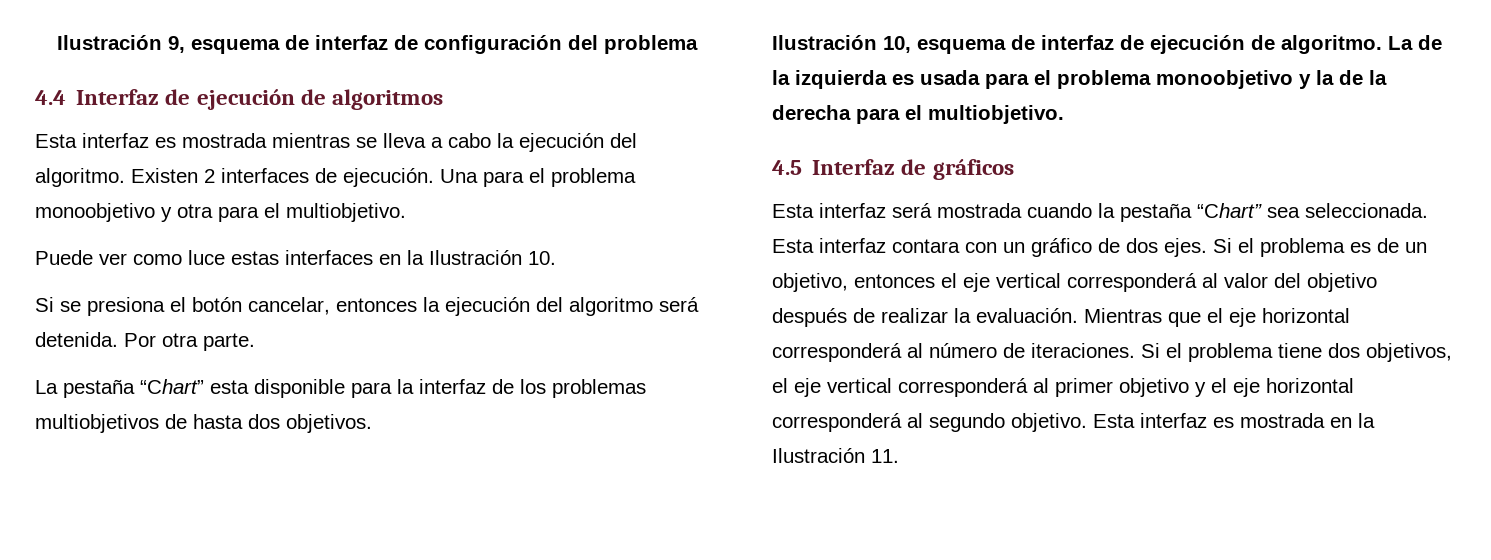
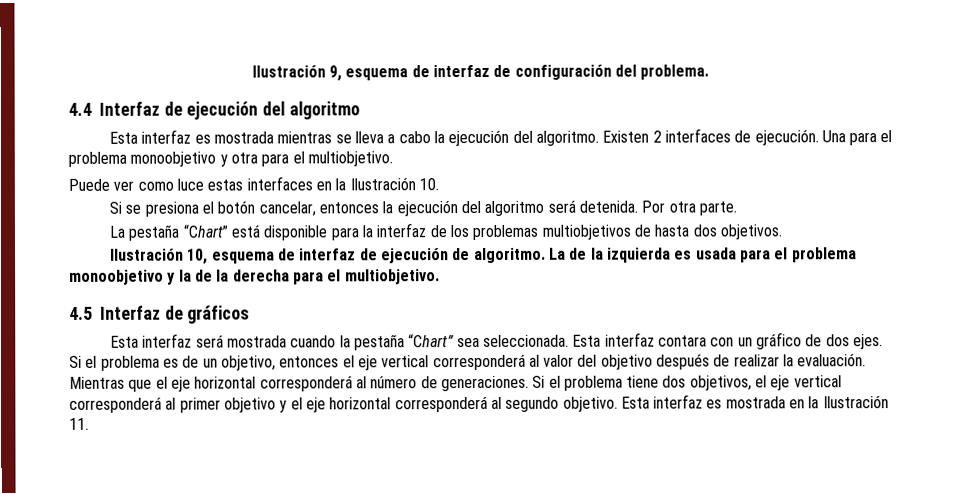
[604,35,698,54] problema -> [640,64,710,80] problema.
[300,89,444,110] de algoritmos -> [262,101,360,120] del algoritmo
[210,380,249,394] esta -> [231,224,261,238] está
[1031,343,1135,358] iteraciones. -> [440,375,529,392] generaciones.

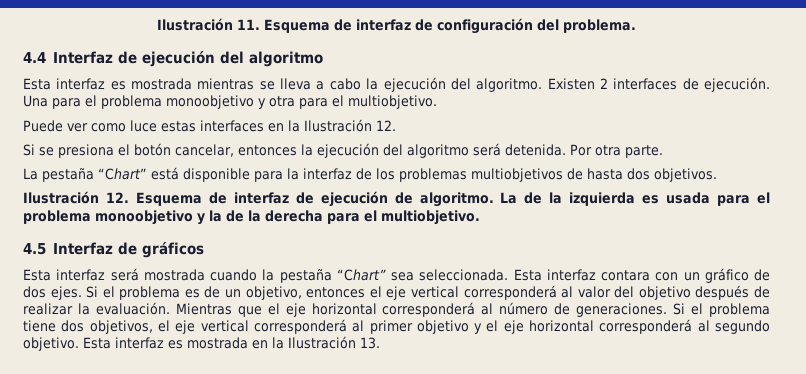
[251,65,409,82] Ilustración 9, esquema -> [157,18,330,33] Ilustración 11. Esquema
[418,178,439,191] 10. -> [376,120,396,131] 12.
[187,248,275,265] 10, esquema -> [105,192,202,206] 12. Esquema
[69,417,89,430] 11. -> [360,337,380,349] 13.

